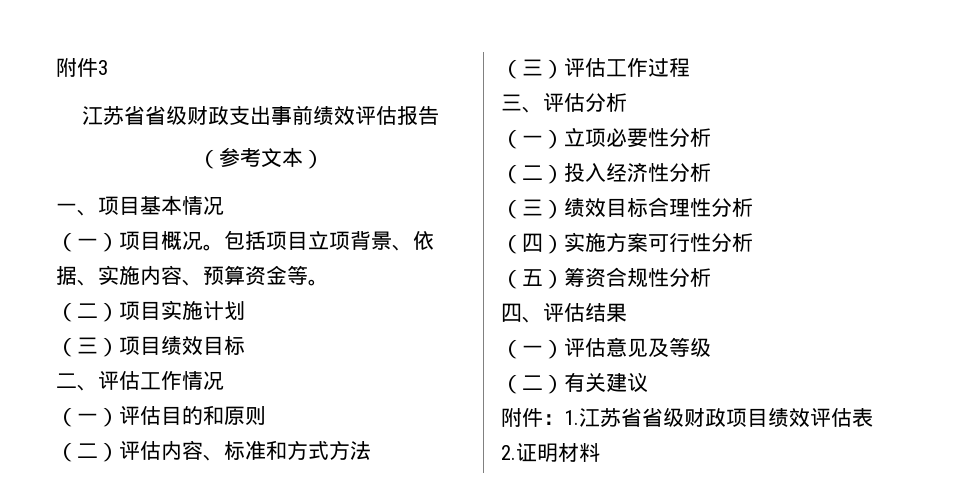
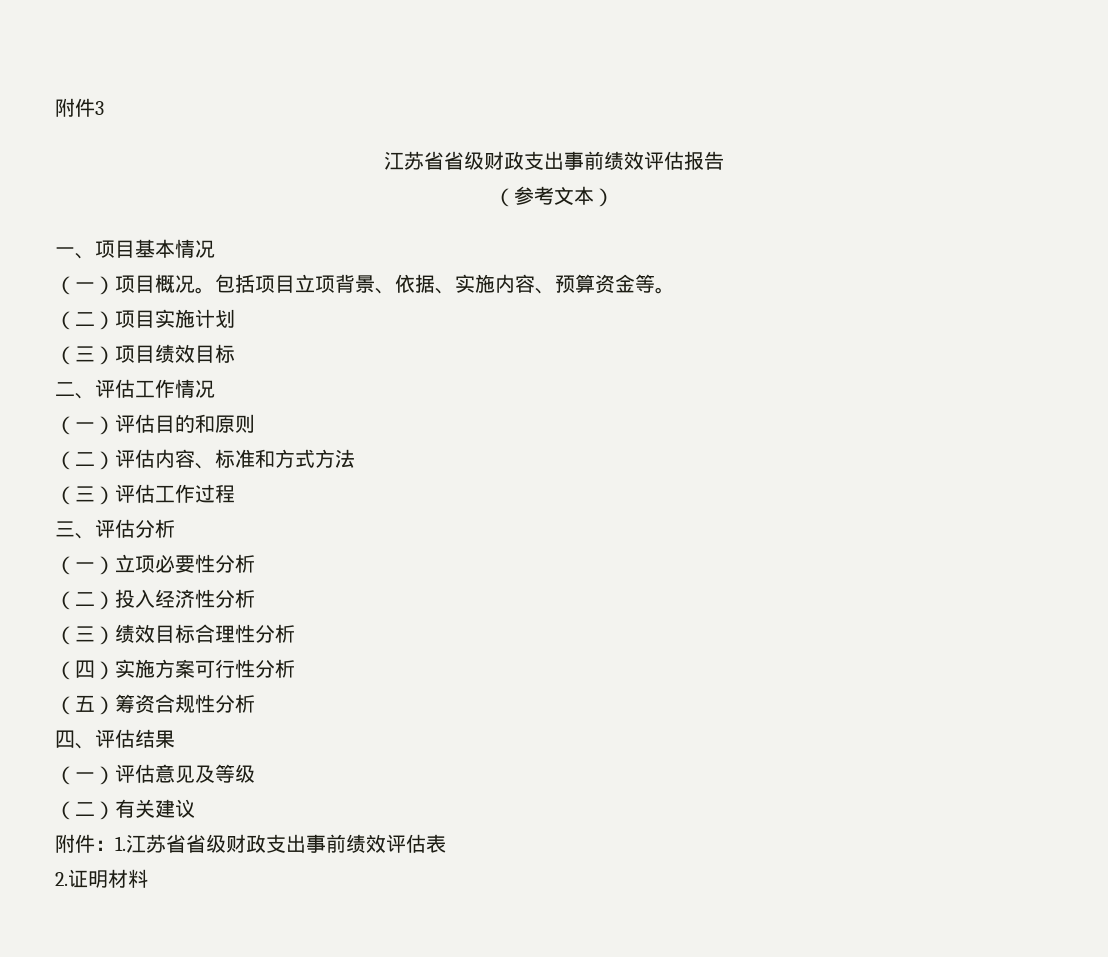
[726,408,768,427] 项目 -> [266,834,346,853] 支出事前

